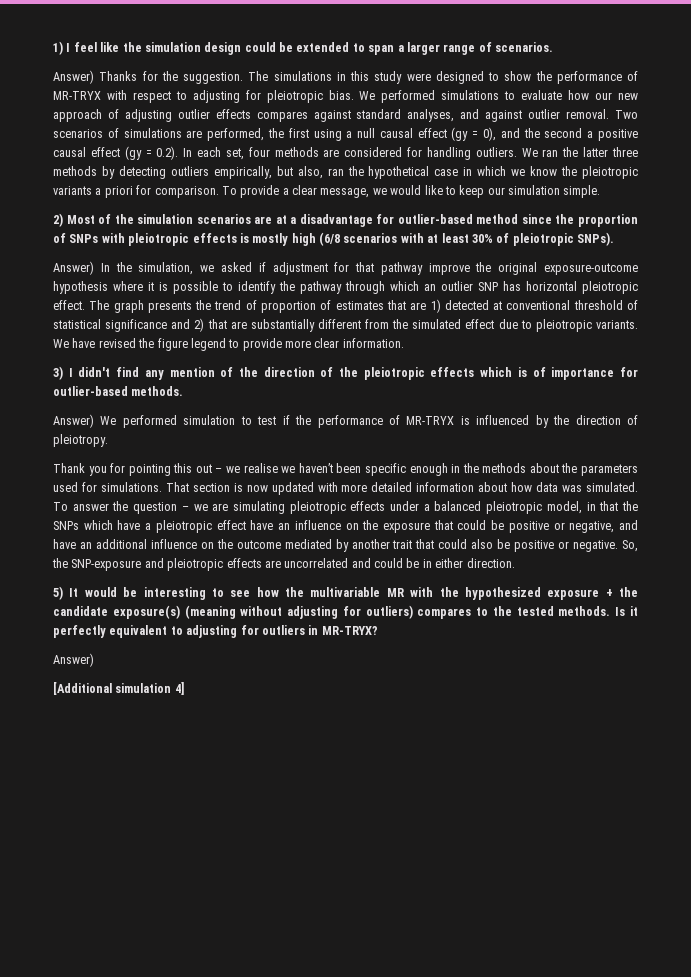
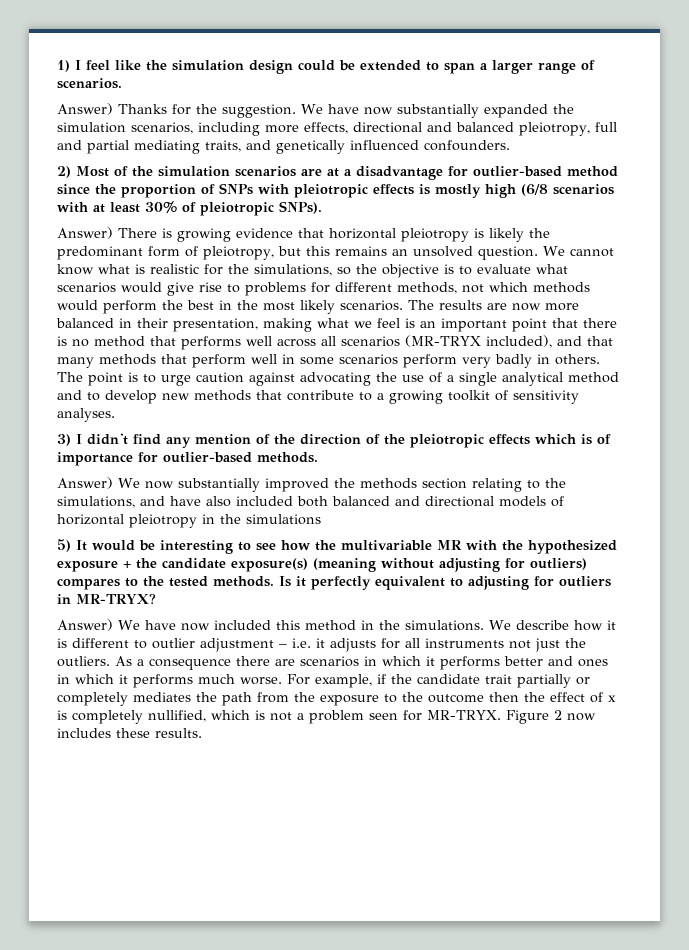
[248,71,638,84] [53,90,638,103] [53,109,638,122] [53,127,638,141] [53,146,639,160] [53,166,638,179] [53,185,601,198] The simulations in this study were designed to show the performance of MR-TRYX with respect to adjusting for pleiotropic bias. We performed simulations to evaluate how our new approach of adjusting outlier effects compares against standard analyses, and against outlier removal. Two scenarios of simulations are performed, the first using a null causal effect (gy = 0), and the second a positive causal effect (gy = 0.2). In each set, four methods are considered for handling outliers. We ran the latter three methods by detecting outliers empirically, but also, ran the hypothetical case in which we know the pleiotropic variants a priori for comparison. To provide a clear message, we would like to keep our simulation simple. -> [301,104,574,118] [57,122,617,136] [57,140,510,154] We have now substantially expanded the simulation scenarios, including more effects, directional and balanced pleiotropy, full and partial mediating traits, and genetically influenced confounders.
[100,262,638,275] [53,281,638,294] [53,299,638,313] [53,318,638,332] [53,338,404,351] In the simulation, we asked if adjustment for that pathway improve the original exposure-outcome hypothesis where it is possible to identify the pathway through which an outlier SNP has horizontal pleiotropic effect. The graph presents the trend of proportion of estimates that are 1) detected at conventional threshold of statistical significance and 2) that are substantially different from the simulated effect due to pleiotropic variants. We have revised the figure legend to provide more clear information. -> [118,228,550,242] [57,246,614,260] [57,264,568,278] [57,282,590,296] [57,300,579,314] [56,318,617,332] [57,335,613,350] [57,354,600,368] [57,372,619,386] [57,390,579,404] [57,408,115,422] There is growing evidence that horizontal pleiotropy is likely the predominant form of pleiotropy, but this remains an unsolved question. We cannot know what is realistic for the simulations, so the objective is to evaluate what scenarios would give rise to problems for different methods, not which methods would perform the best in the most likely scenarios. The results are now more balanced in their presentation, making what we feel is an important point that there is no method that performs well across all scenarios (MR-TRYX included), and that many methods that perform well in some scenarios perform very badly in others. The point is to urge caution against advocating the use of a single analytical method and to develop new methods that contribute to a growing toolkit of sensitivity analyses.
[122,415,638,428] [53,434,108,447] [53,463,638,476] [53,482,638,495] [53,501,638,514] [53,520,638,533] [53,539,639,552] [52,558,515,571] performed simulation to test if the performance of MR-TRYX is influenced by the direction of pleiotropy. // Thank you for pointing this out – we realise we haven’t been specific enough in the methods about the parameters used for simulations. That section is now updated with more detailed information about how data was simulated. To answer the question – we are simulating pleiotropic effects under a balanced pleiotropic model, in that the SNPs which have a pleiotropic effect have an influence on the exposure that could be positive or negative, and have an additional influence on the outcome mediated by another trait that could also be positive or negative. So, the SNP-exposure and pleiotropic effects are uncorrelated and could be in either direction. -> [144,478,566,492] [57,496,564,508] [57,514,321,528] now substantially improved the methods section relating to the simulations, and have also included both balanced and directional models of horizontal pleiotropy in the simulations
[53,682,184,695] // [Additional simulation 4] -> [118,620,616,631] [57,638,586,652] [57,656,608,670] [57,674,590,688] [57,692,616,706] [57,710,596,724] [57,728,202,738] We have now included this method in the simulations. We describe how it is different to outlier adjustment – i.e. it adjusts for all instruments not just the outliers. As a consequence there are scenarios in which it performs better and ones in which it performs much worse. For example, if the candidate trait partially or completely mediates the path from the exposure to the outcome then the effect of x is completely nullified, which is not a problem seen for MR-TRYX. Figure 2 now includes these results.

